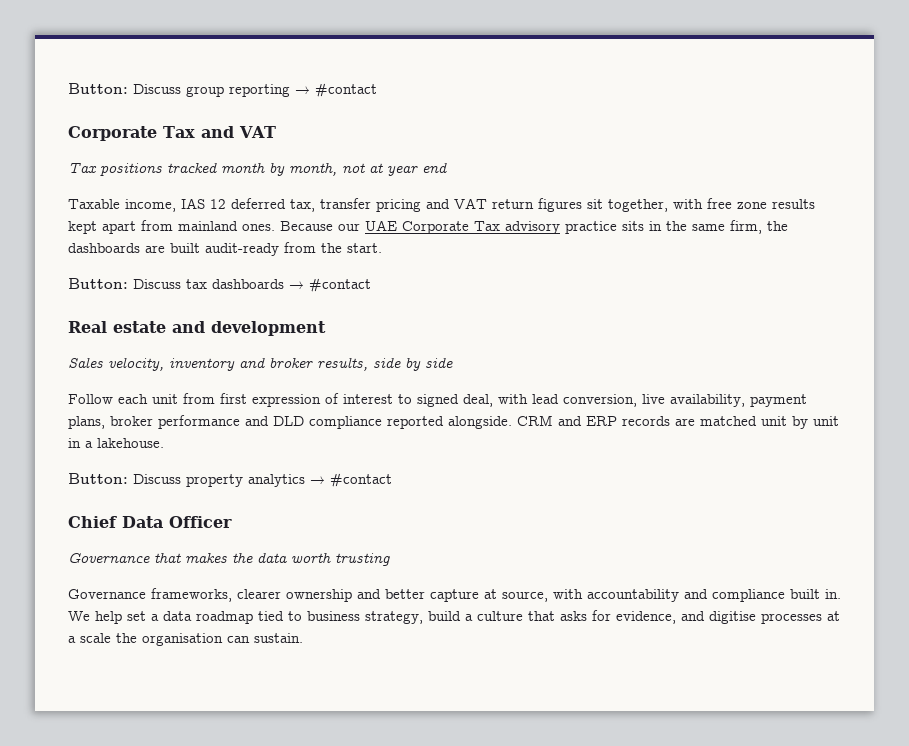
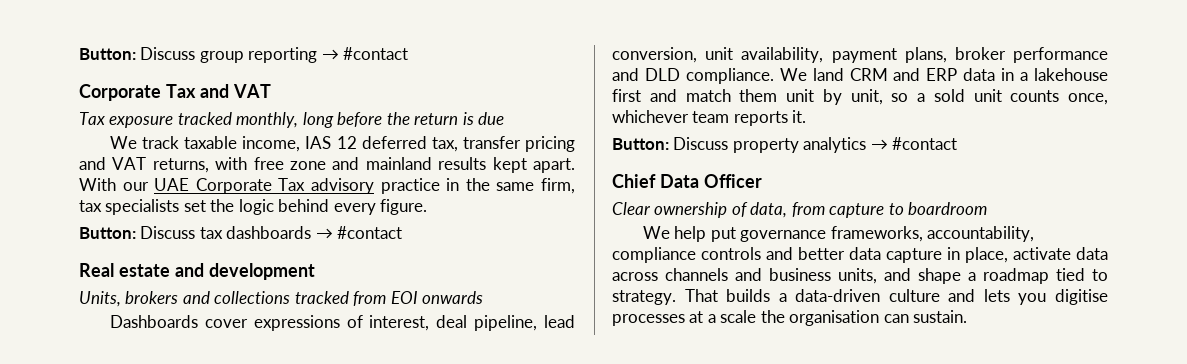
[100,162,447,176] [68,199,120,209] positions tracked month by month, not at year end // Taxable -> [109,112,505,128] [109,136,238,149] exposure tracked monthly, long before the return is due // We track taxable
[492,198,815,212] [68,220,333,234] return figures sit together, with free zone results kept apart from mainland ones. Because -> [152,157,575,173] [79,178,116,191] returns, with free zone and mainland results kept apart. With
[622,221,644,231] sits -> (440, 186) none
[767,221,788,231] [68,242,382,256] the dashboards are built audit-ready from the start. -> [79,199,428,215] tax specialists set the logic behind every figure.
[68,357,453,371] [68,393,528,407] Sales velocity, inventory and broker results, side by side // Follow each unit from first expression of interest to signed deal, with -> [79,291,484,307] [109,315,538,331] Units, brokers and collections tracked from EOI onwards // Dashboards cover expressions of interest, deal pipeline,
[642,394,665,404] live -> [705,47,734,60] unit
[309,415,839,429] [68,438,164,448] compliance reported alongside. CRM and ERP records are matched unit by unit in a lakehouse. -> [685,68,1108,84] [612,89,1108,105] [612,110,807,126] compliance. We land CRM and ERP data in a lakehouse first and match them unit by unit, so a sold unit counts once, whichever team reports it.
[68,552,390,566] [68,588,841,602] [68,610,705,624] Governance that makes the data worth trusting // Governance frameworks, clearer ownership and better capture at source, with accountability and compliance built in. We help set a data roadmap tied to business strategy, build a culture that asks for evidence, and -> [612,202,988,218] [642,226,1035,242] [612,247,1108,263] [612,268,1108,284] [612,289,1047,305] Clear ownership of data, from capture to boardroom // We help put governance frameworks, accountability, compliance controls and better data capture in place, activate data across channels and business units, and shape a roadmap tied to strategy. That builds a data-driven culture and lets you

